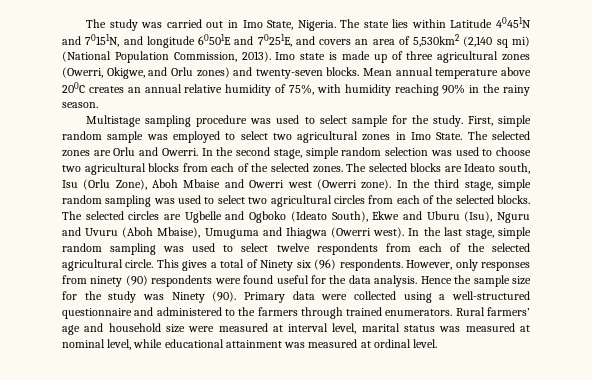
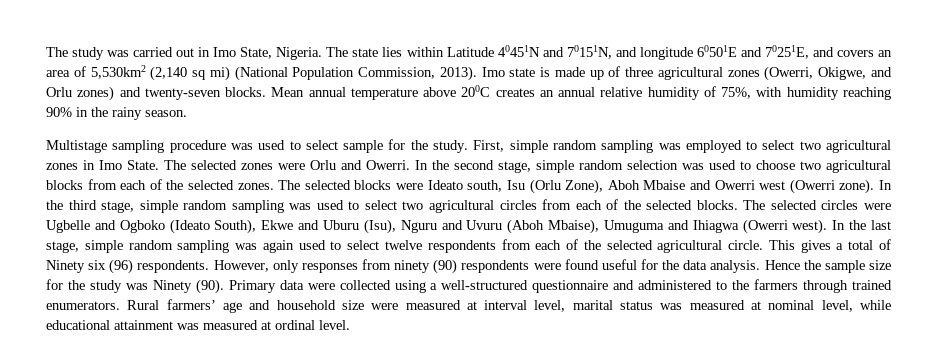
[107,131,144,143] sample -> [601,140,654,153] sampling
[93,150,111,156] are -> [278,163,305,170] were
[444,166,462,172] are -> [396,183,424,190] were
[164,214,182,220] are -> [863,203,891,210] were
(185, 249) none -> [262,240,294,253] again

